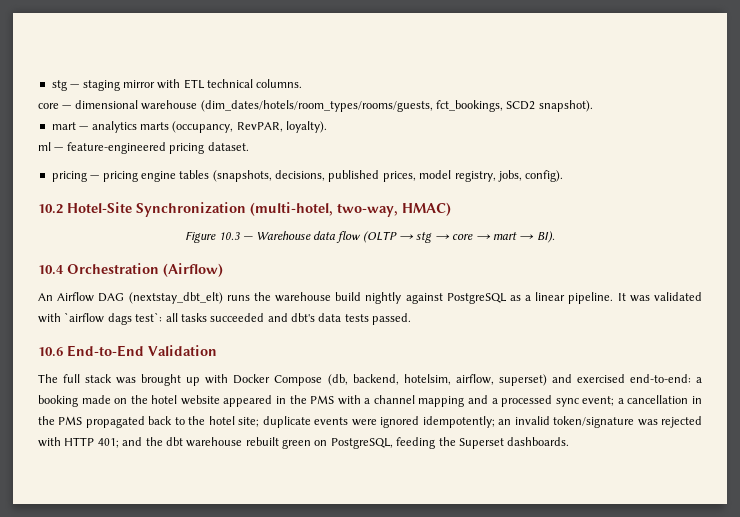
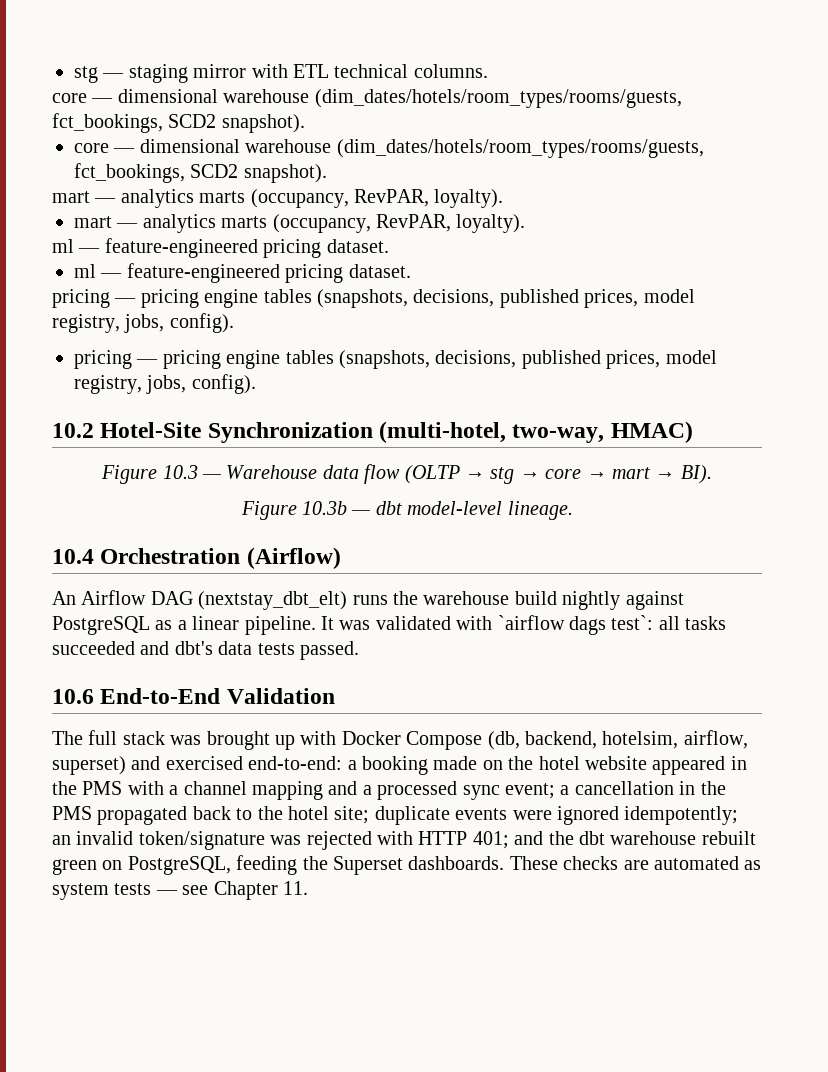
(593, 106) none -> [74,139,704,158] [74,163,327,183] [52,189,504,208] // core — dimensional warehouse (dim_dates/hotels/room_types/rooms/guests, fct_bookings, SCD2 snapshot). // mart — analytics marts (occupancy, RevPAR, loyalty).
(249, 146) none -> [74,263,411,283] [52,289,695,308] [52,313,234,333] // ml — feature-engineered pricing dataset. // pricing — pricing engine tables (snapshots, decisions, published prices, model registry, jobs, config).
(555, 237) none -> [240,501,573,520] // Figure 10.3b — dbt model-level lineage.
(570, 441) none -> [509,856,762,870] [52,881,308,900] These checks are automated as system tests — see Chapter 11.

